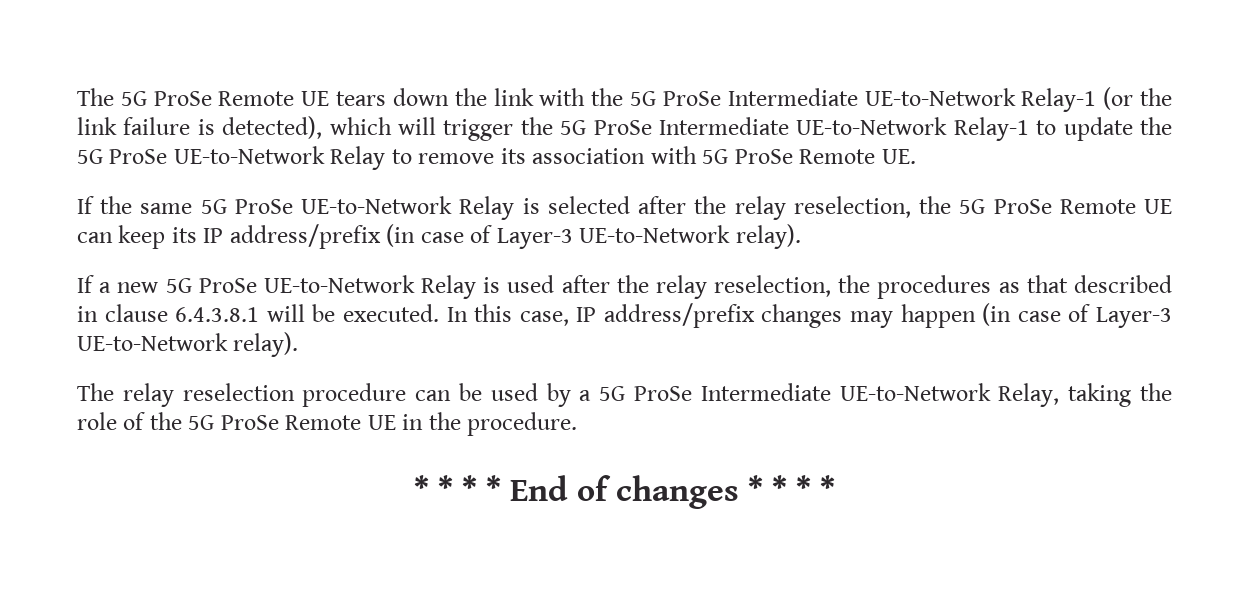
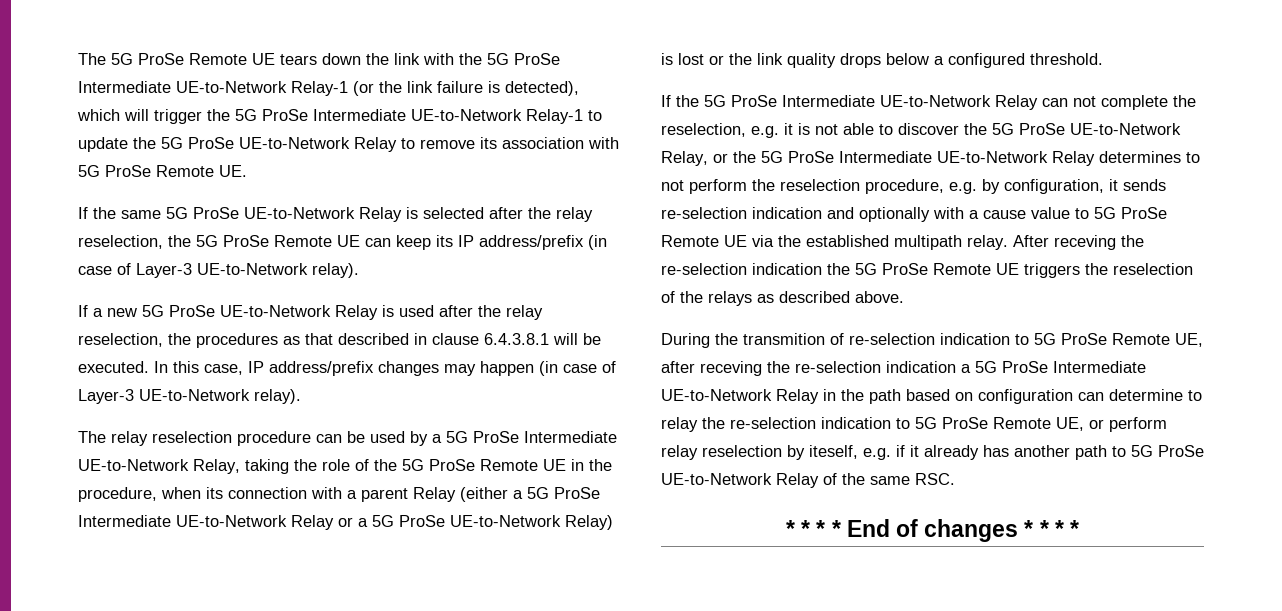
[467,412,578,436] procedure. -> [78,487,600,502] [78,515,613,530] [661,53,1103,68] [661,95,1196,110] [661,123,1181,138] [661,151,1200,166] [661,179,1166,194] [661,207,1167,222] [661,235,1144,250] [661,263,1193,278] [661,291,904,306] [661,333,1203,348] [661,361,1146,376] [661,389,1202,404] [661,417,1167,432] [661,445,1204,460] [661,473,955,488] procedure, when its connection with a parent Relay (either a 5G ProSe Intermediate UE-to-Network Relay or a 5G ProSe UE-to-Network Relay) is lost or the link quality drops below a configured threshold. // If the 5G ProSe Intermediate UE-to-Network Relay can not complete the reselection, e.g. it is not able to discover the 5G ProSe UE-to-Network Relay, or the 5G ProSe Intermediate UE-to-Network Relay determines to not perform the reselection procedure, e.g. by configuration, it sends re-selection indication and optionally with a cause value to 5G ProSe Remote UE via the established multipath relay. After receving the re-selection indication the 5G ProSe Remote UE triggers the reselection of the relays as described above. // During the transmition of re-selection indication to 5G ProSe Remote UE, after receving the re-selection indication a 5G ProSe Intermediate UE-to-Network Relay in the path based on configuration can determine to relay the re-selection indication to 5G ProSe Remote UE, or perform relay reselection by iteself, e.g. if it already has another path to 5G ProSe UE-to-Network Relay of the same RSC.

